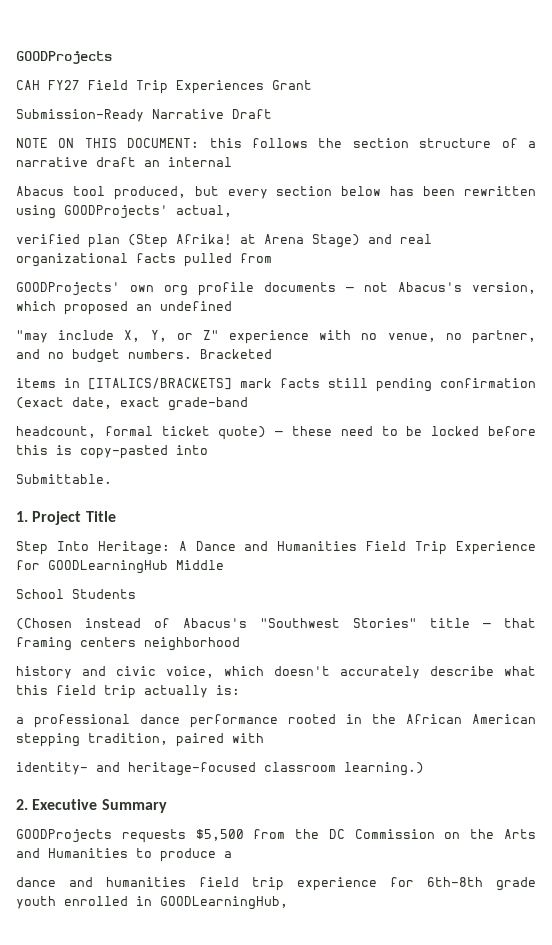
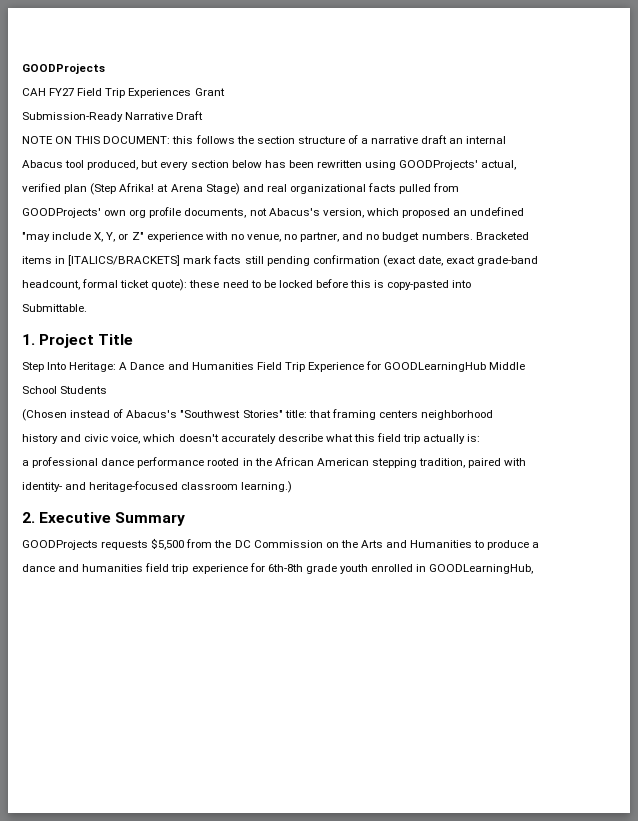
[264,282,354,292] documents — -> [184,208,247,218] documents,
[218,426,284,440] quote) — -> [151,279,188,291] quote):
[430,618,491,628] title — -> [284,410,307,418] title:

